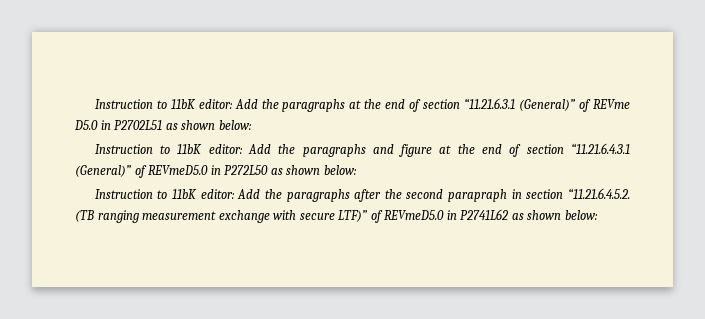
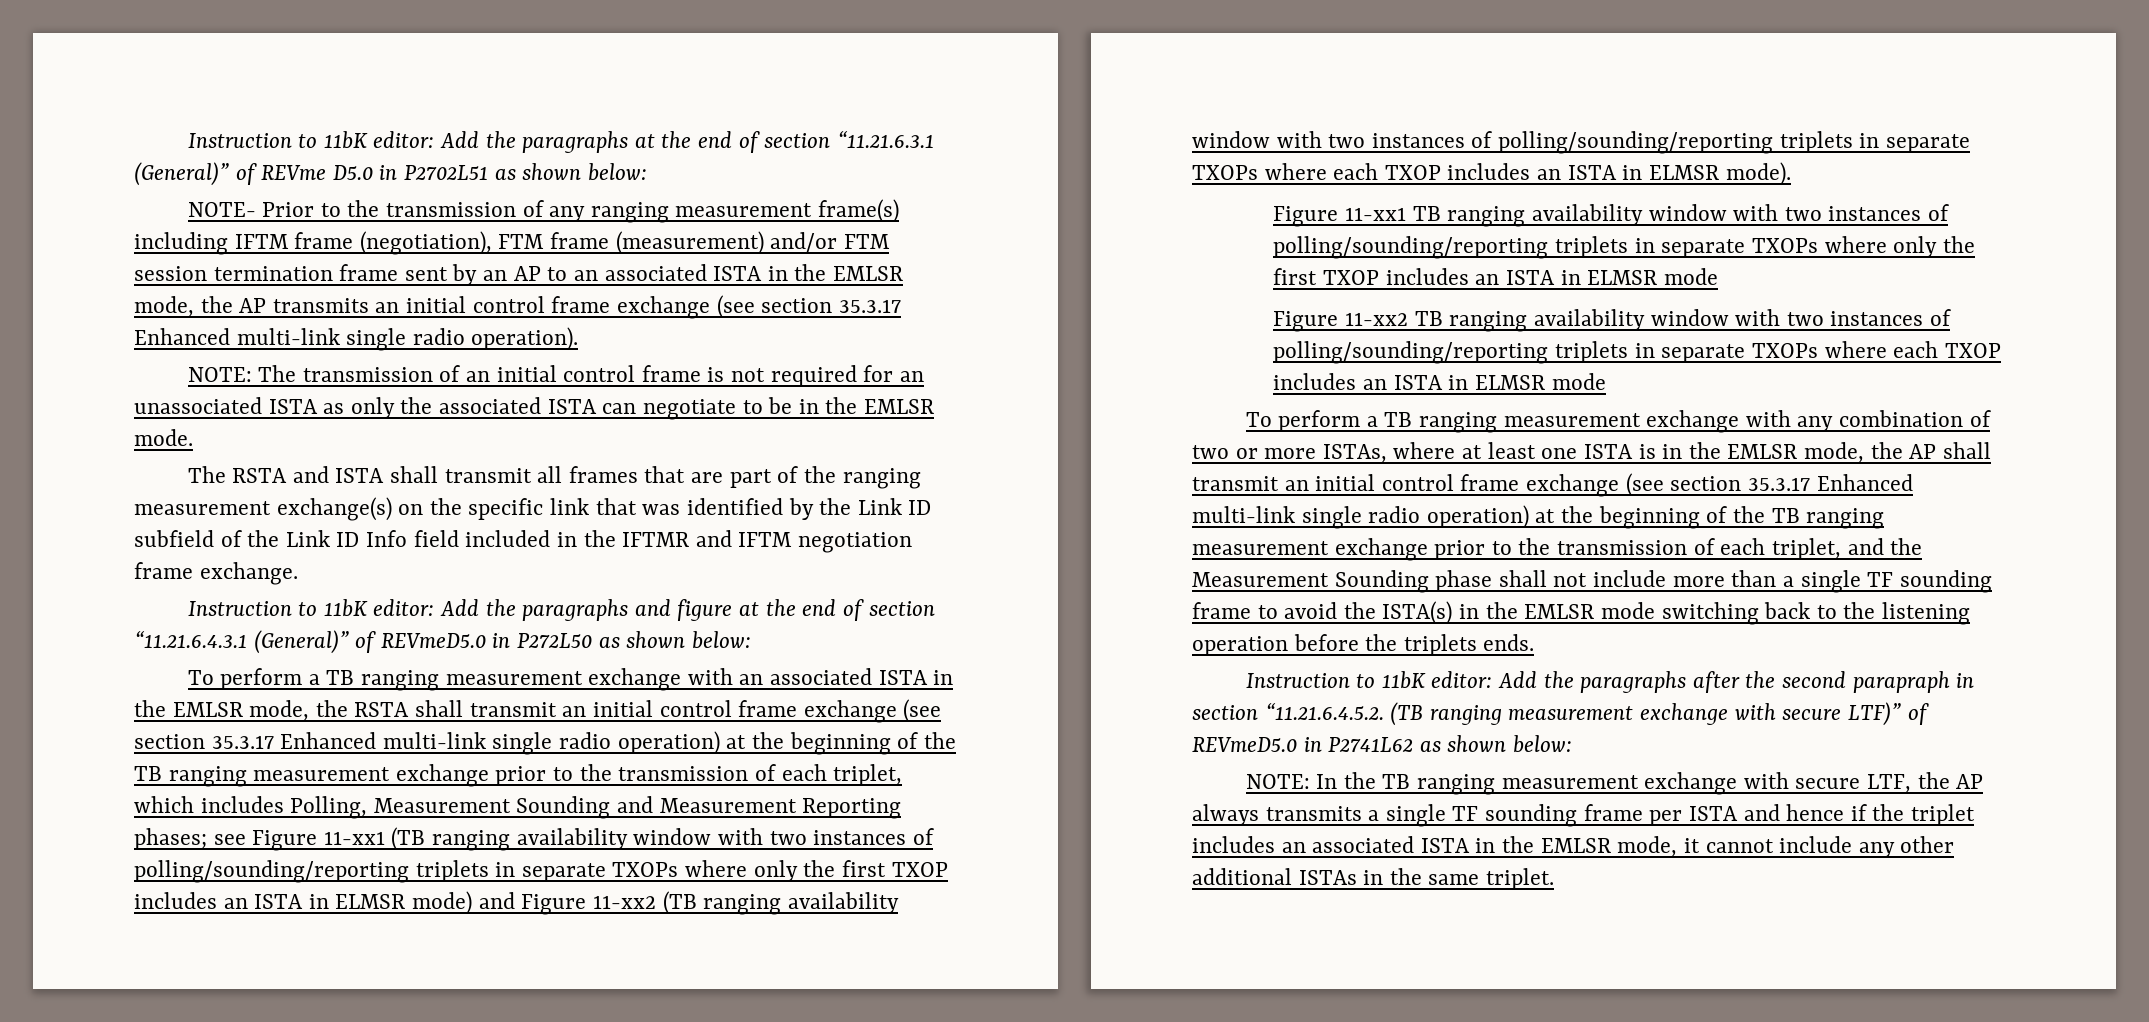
(252, 125) none -> [187,199,900,223] [134,231,890,255] [134,264,903,286] [134,295,901,319] [134,327,579,351] [187,365,924,387] [134,397,934,420] [134,429,193,446] [187,466,921,489] [134,497,932,521] [134,530,912,553] [134,562,298,585] // NOTE- Prior to the transmission of any ranging measurement frame(s) including IFTM frame (negotiation), FTM frame (measurement) and/or FTM session termination frame sent by an AP to an associated ISTA in the EMLSR mode, the AP transmits an initial control frame exchange (see section 35.3.17 Enhanced multi-link single radio operation). // NOTE: The transmission of an initial control frame is not required for an unassociated ISTA as only the associated ISTA can negotiate to be in the EMLSR mode. // The RSTA and ISTA shall transmit all frames that are part of the ranging measurement exchange(s) on the specific link that was identified by the Link ID subfield of the Link ID Info field included in the IFTMR and IFTM negotiation frame exchange.
(357, 170) none -> [187,668,954,691] [134,699,942,723] [134,731,956,755] [134,764,903,787] [134,796,902,819] [134,827,934,851] [134,860,948,883] [134,891,899,915] [1192,131,1970,154] [1192,162,1791,186] [1273,204,1949,227] [1273,236,1975,259] [1273,268,1718,285] [1273,309,1951,332] [1273,341,2001,364] [1273,373,1606,390] [1245,410,1991,433] [1192,442,1991,463] [1192,473,1913,497] [1192,505,1885,529] [1192,538,1923,561] [1192,570,1992,593] [1192,601,1970,625] [1192,634,1535,656] // To perform a TB ranging measurement exchange with an associated ISTA in the EMLSR mode, the RSTA shall transmit an initial control frame exchange (see section 35.3.17 Enhanced multi-link single radio operation) at the beginning of the TB ranging measurement exchange prior to the transmission of each triplet, which includes Polling, Measurement Sounding and Measurement Reporting phases; see Figure 11-xx1 (TB ranging availability window with two instances of polling/sounding/reporting triplets in separate TXOPs where only the first TXOP includes an ISTA in ELMSR mode) and Figure 11-xx2 (TB ranging availability window with two instances of polling/sounding/reporting triplets in separate TXOPs where each TXOP includes an ISTA in ELMSR mode). // Figure 11-xx1 TB ranging availability window with two instances of polling/sounding/reporting triplets in separate TXOPs where only the first TXOP includes an ISTA in ELMSR mode // Figure 11-xx2 TB ranging availability window with two instances of polling/sounding/reporting triplets in separate TXOPs where each TXOP includes an ISTA in ELMSR mode // To perform a TB ranging measurement exchange with any combination of two or more ISTAs, where at least one ISTA is in the EMLSR mode, the AP shall transmit an initial control frame exchange (see section 35.3.17 Enhanced multi-link single radio operation) at the beginning of the TB ranging measurement exchange prior to the transmission of each triplet, and the Measurement Sounding phase shall not include more than a single TF sounding frame to avoid the ISTA(s) in the EMLSR mode switching back to the listening operation before the triplets ends.
(598, 215) none -> [1245,772,1984,795] [1192,804,1975,827] [1192,836,1955,858] [1192,868,1555,890] // NOTE: In the TB ranging measurement exchange with secure LTF, the AP always transmits a single TF sounding frame per ISTA and hence if the triplet includes an associated ISTA in the EMLSR mode, it cannot include any other additional ISTAs in the same triplet.

